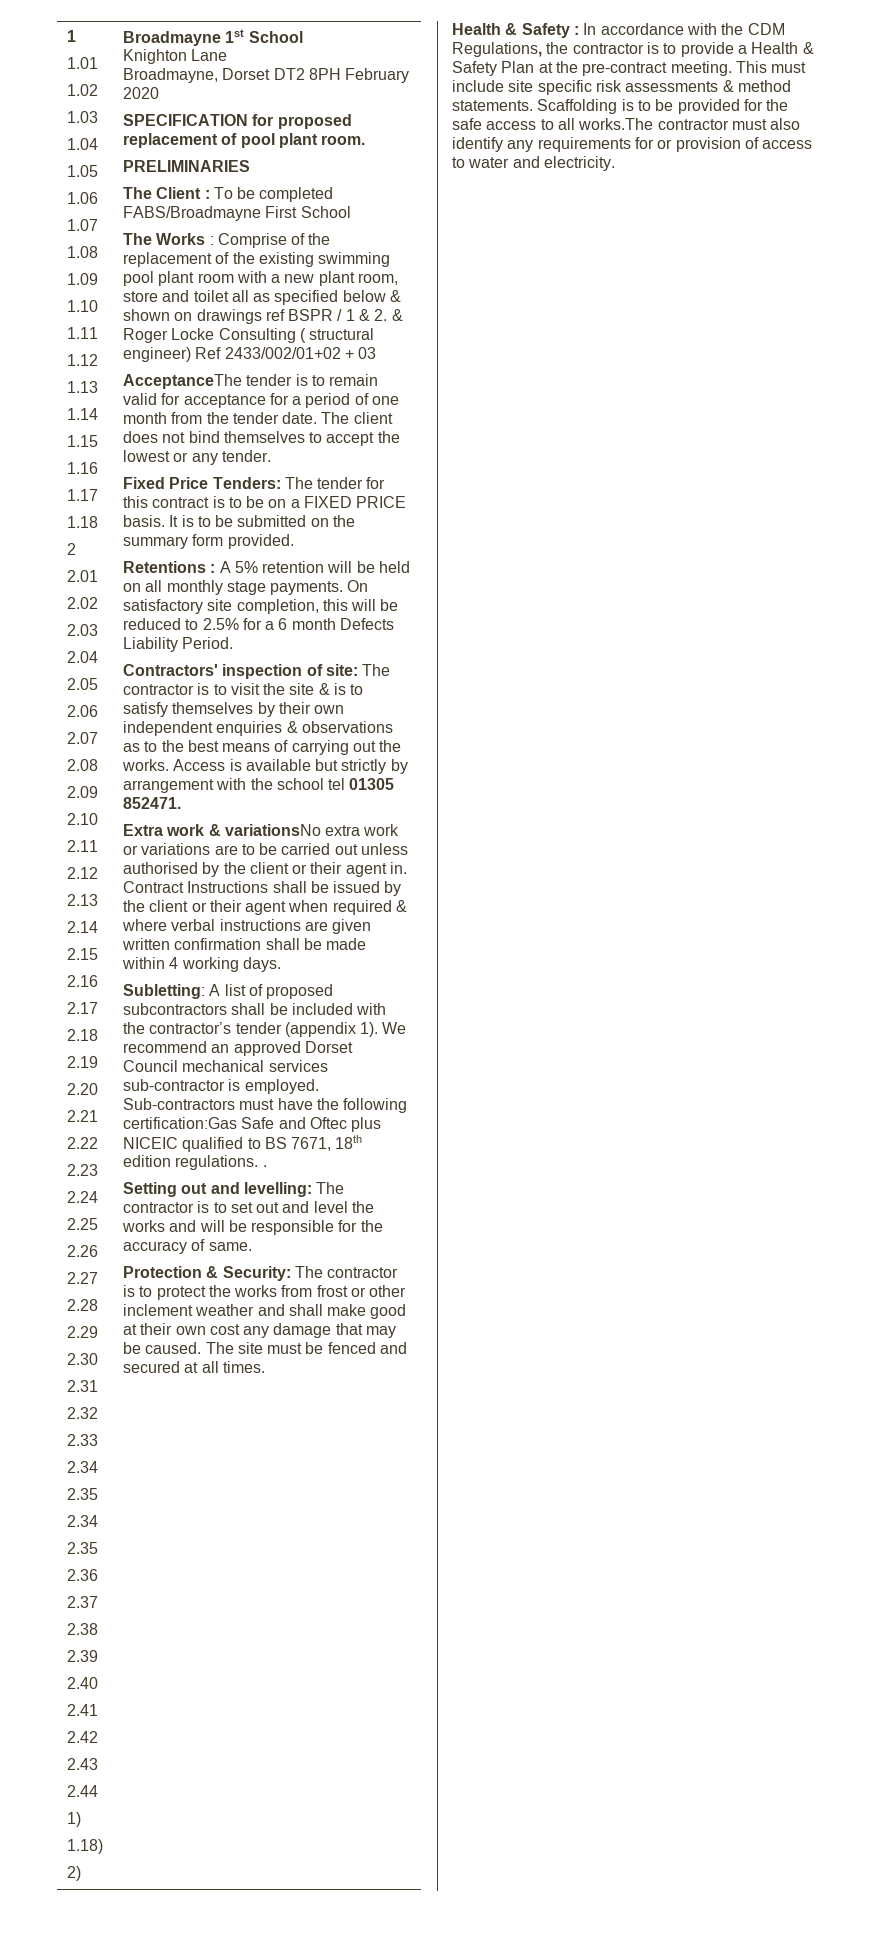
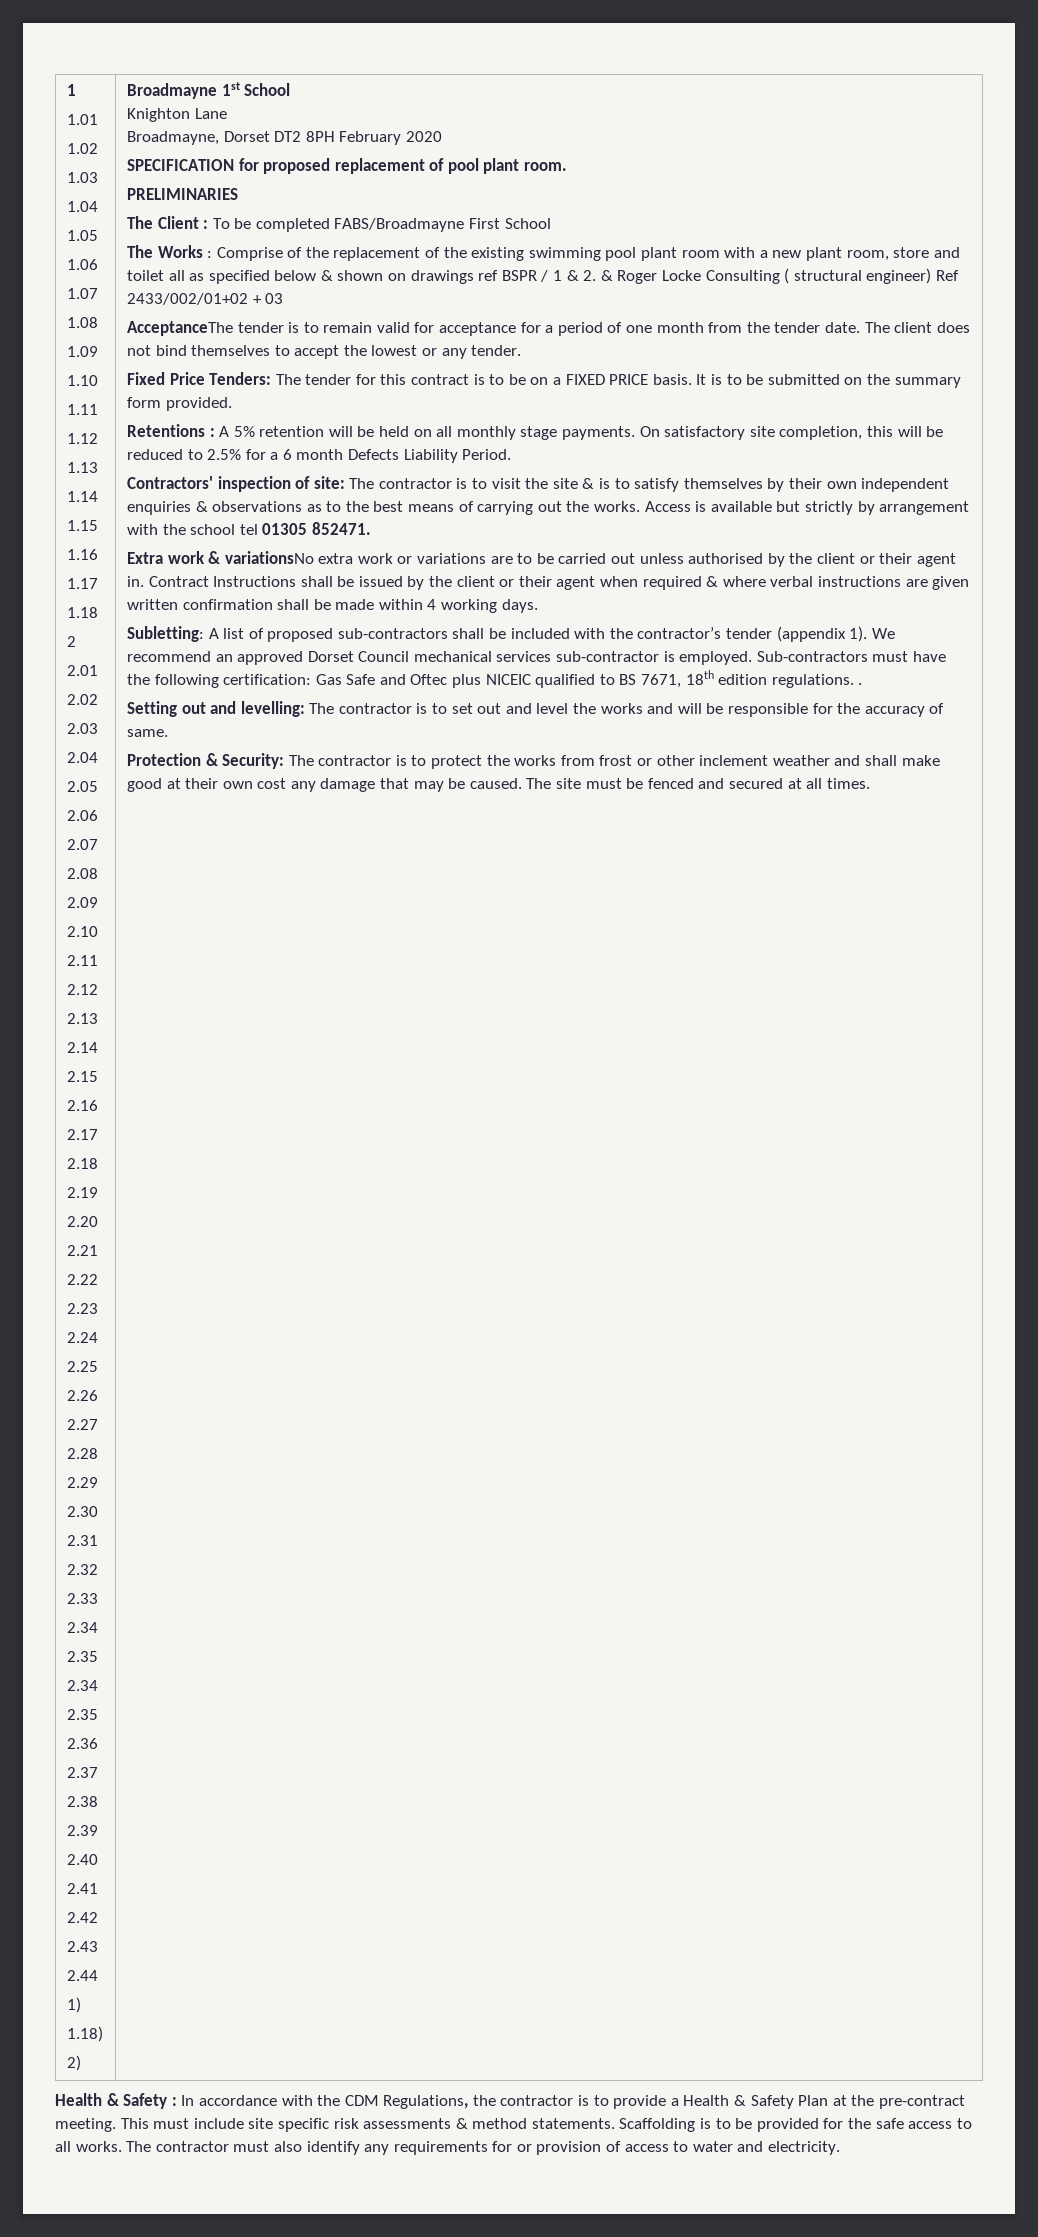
[122,1003,227,1015] subcontractors -> [337,628,448,639] sub-contractors
[122,1117,237,1129] certification:Gas -> [223,674,342,685] certification: Gas
[578,118,654,130] works.The -> [75,2141,152,2152] works. The

